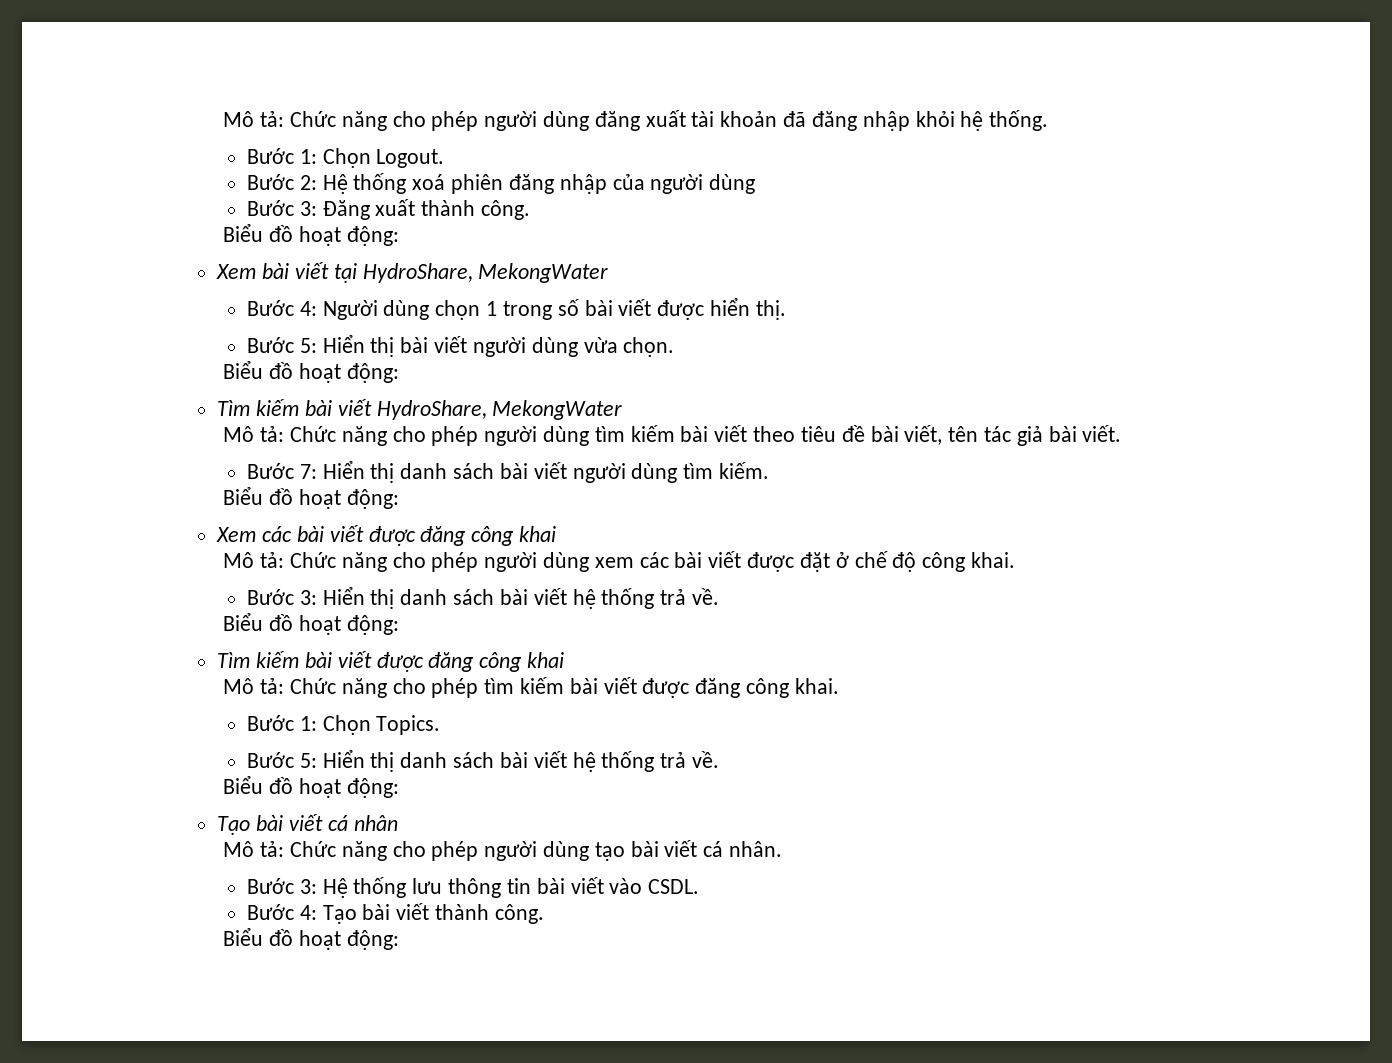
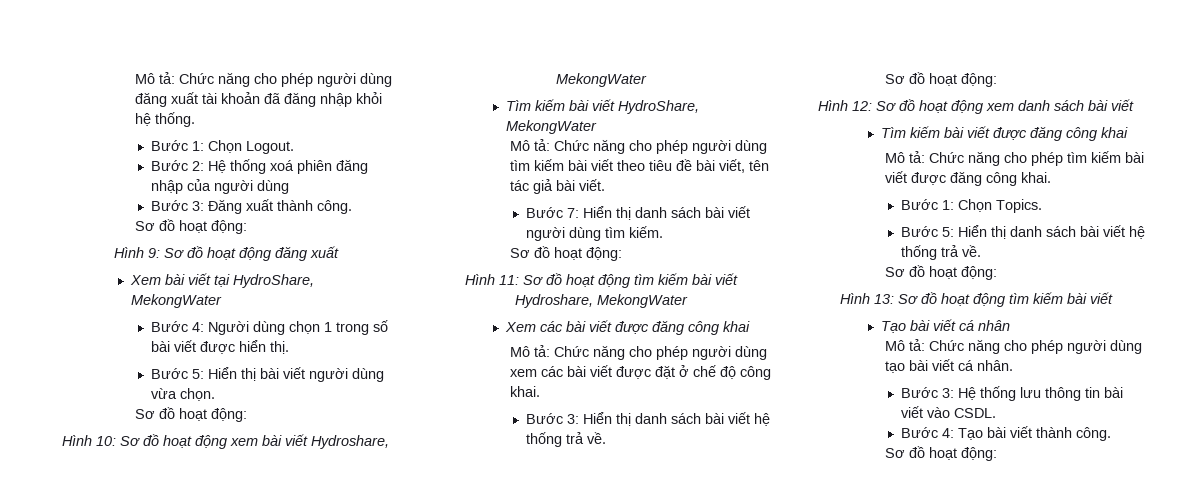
[223,224,399,246] Biểu đồ hoạt động: -> [135,219,248,234] [113,246,339,261] Sơ đồ hoạt động: // Hình 9: Sơ đồ hoạt động đăng xuất
[223,361,399,383] Biểu đồ hoạt động: -> [135,407,248,422] [62,434,389,449] [555,73,647,87] Sơ đồ hoạt động: // Hình 10: Sơ đồ hoạt động xem bài viết Hydroshare, MekongWater
[223,487,399,509] Biểu đồ hoạt động: -> [510,246,623,261] [464,273,738,288] [514,294,688,308] Sơ đồ hoạt động: // Hình 11: Sơ đồ hoạt động tìm kiếm bài viết Hydroshare, MekongWater
[223,613,399,635] Biểu đồ hoạt động: -> [885,72,998,87] [818,99,1134,114] Sơ đồ hoạt động: // Hình 12: Sơ đồ hoạt động xem danh sách bài viết
[223,776,399,798] Biểu đồ hoạt động: -> [885,265,998,280] [839,292,1113,307] Sơ đồ hoạt động: // Hình 13: Sơ đồ hoạt động tìm kiếm bài viết
[223,928,264,946] Biểu -> [885,448,906,458] Sơ

